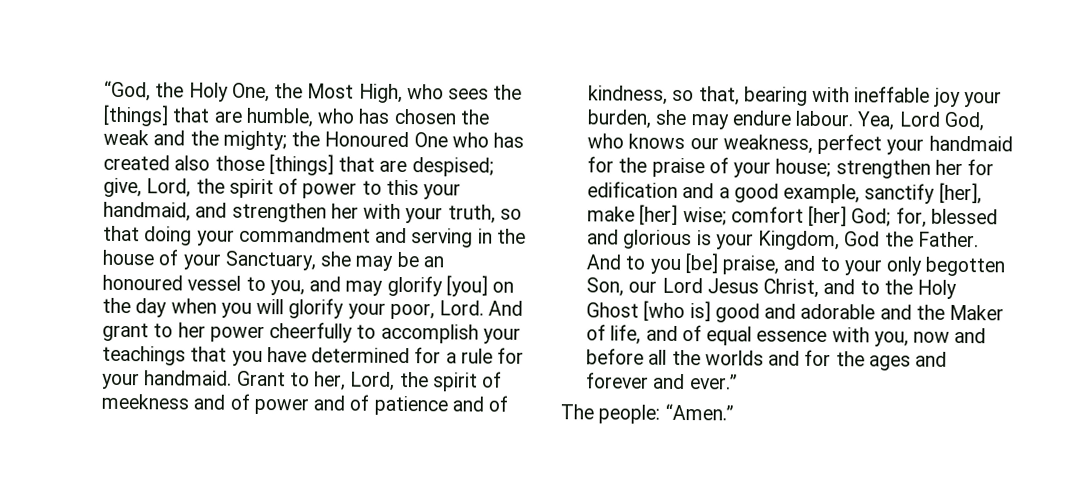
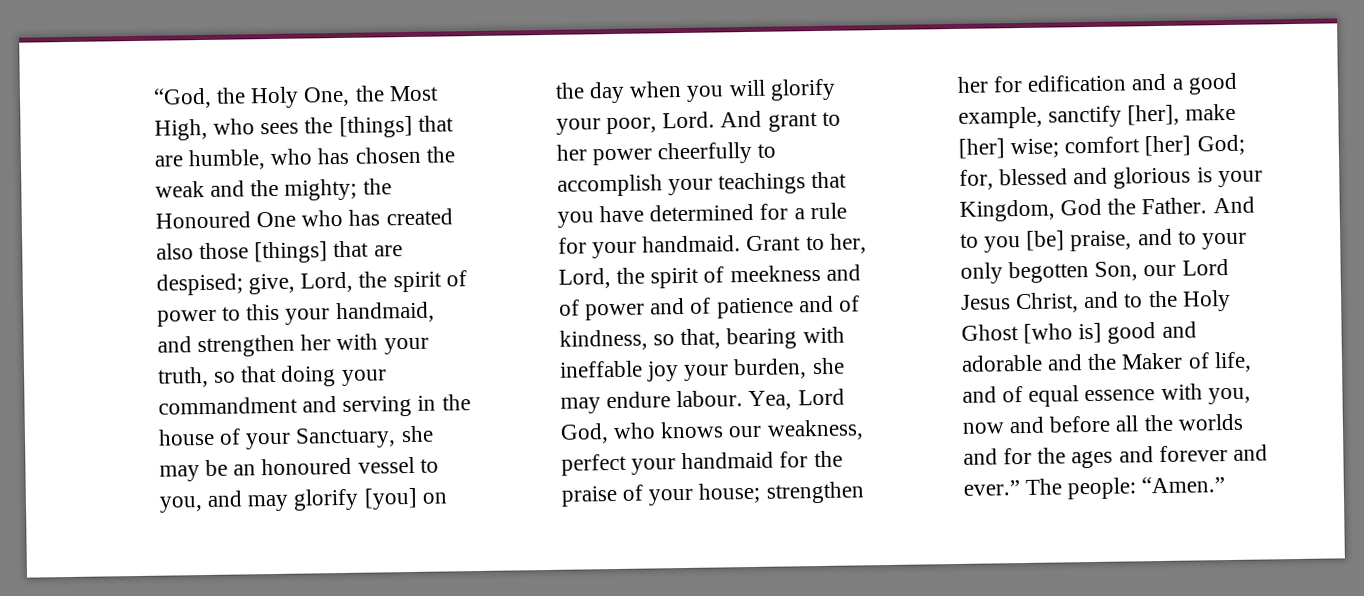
(738, 382) // -> (1020, 488) none

